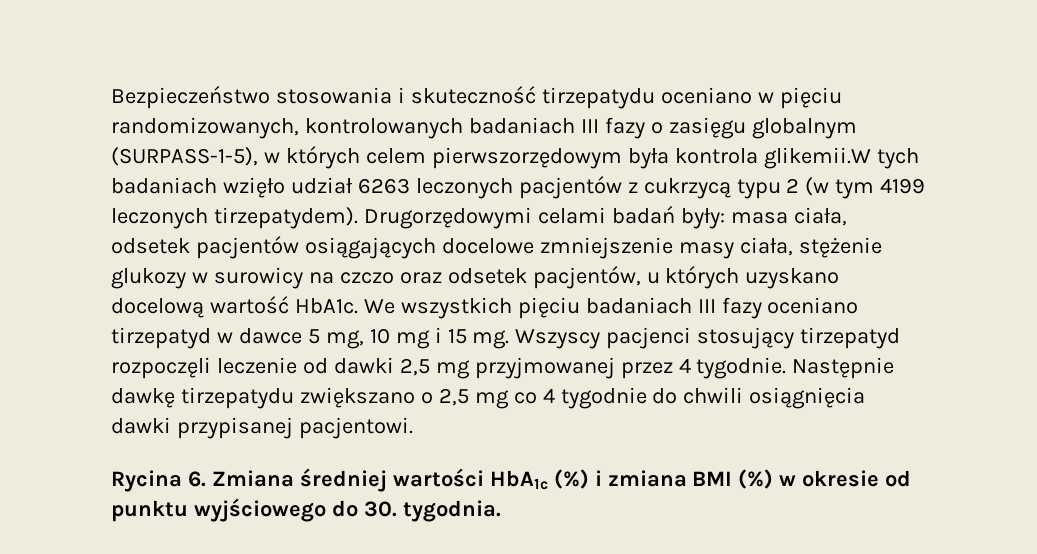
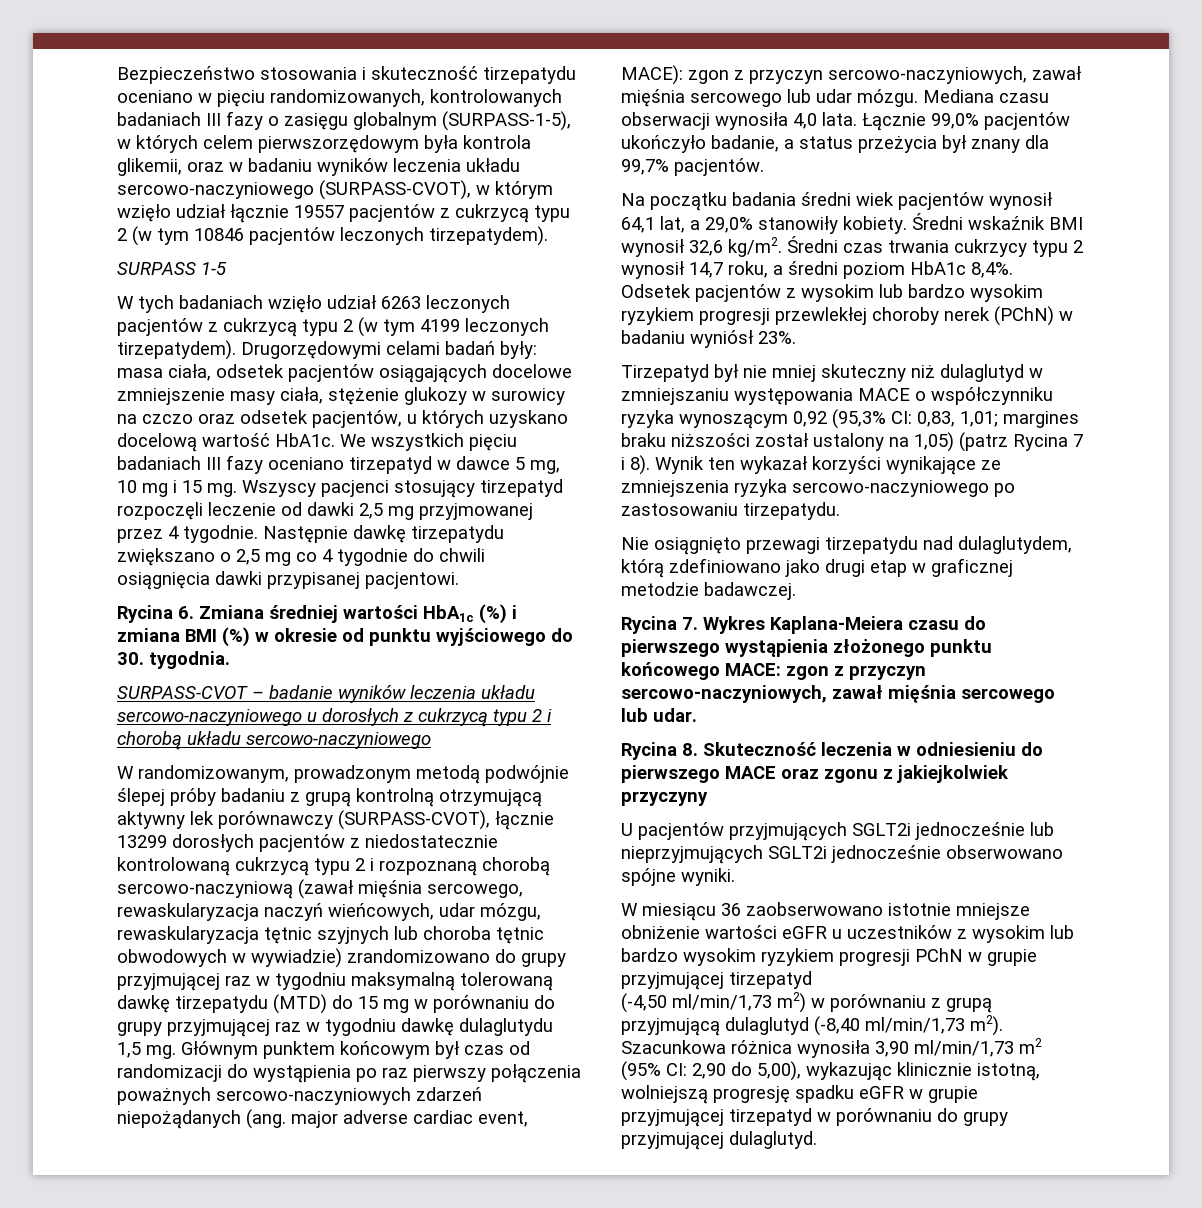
[763,147,871,169] glikemii.W -> [117,158,520,176] [117,180,553,200] [117,204,570,223] [117,226,548,246] [117,262,227,275] [117,296,134,309] glikemii, oraz w badaniu wyników leczenia układu sercowo-naczyniowego (SURPASS-CVOT), w którym wzięło udział łącznie 19557 pacjentów z cukrzycą typu 2 (w tym 10846 pacjentów leczonych tirzepatydem). // SURPASS 1-5 // W
(501, 511) none -> [117,685,535,703] [117,708,552,727] [117,731,431,750] [117,765,569,784] [117,788,542,807] [117,810,554,830] [117,834,498,852] [117,857,550,876] [117,879,523,899] [117,903,541,921] [117,926,544,944] [117,948,566,968] [117,972,553,991] [117,994,555,1014] [117,1018,553,1037] [117,1041,530,1059] [117,1064,581,1083] [117,1087,482,1105] [117,1109,528,1129] [621,65,1082,85] [621,89,1049,107] [621,112,1070,131] [621,135,1049,153] [621,158,764,176] [621,192,1053,211] [621,213,1083,234] [621,236,1083,257] [621,261,1013,279] [621,284,1043,302] [621,306,1073,326] [621,330,796,348] [621,364,1043,382] [621,387,1053,405] [621,409,1079,429] [621,432,1083,452] [621,455,1001,475] [621,479,1015,497] [621,502,840,520] [621,536,1072,555] [621,558,1013,578] [621,582,796,600] [621,616,986,634] [621,639,992,657] [621,662,926,680] [621,685,1055,703] [621,708,697,722] [621,742,1043,760] [621,765,1009,783] [621,791,708,806] [621,822,1054,841] [621,845,1063,864] [621,868,735,886] [621,902,1030,921] [621,925,1074,943] [621,948,1037,966] [621,971,812,990] [621,992,992,1013] [621,1015,1003,1036] [621,1038,1042,1058] [621,1061,1040,1081] [621,1085,978,1104] [621,1108,1008,1127] [621,1131,817,1150] // SURPASS-CVOT – badanie wyników leczenia układu sercowo-naczyniowego u dorosłych z cukrzycą typu 2 i chorobą układu sercowo-naczyniowego // W randomizowanym, prowadzonym metodą podwójnie ślepej próby badaniu z grupą kontrolną otrzymującą aktywny lek porównawczy (SURPASS-CVOT), łącznie 13299 dorosłych pacjentów z niedostatecznie kontrolowaną cukrzycą typu 2 i rozpoznaną chorobą sercowo-naczyniową (zawał mięśnia sercowego, rewaskularyzacja naczyń wieńcowych, udar mózgu, rewaskularyzacja tętnic szyjnych lub choroba tętnic obwodowych w wywiadzie) zrandomizowano do grupy przyjmującej raz w tygodniu maksymalną tolerowaną dawkę tirzepatydu (MTD) do 15 mg w porównaniu do grupy przyjmującej raz w tygodniu dawkę dulaglutydu 1,5 mg. Głównym punktem końcowym był czas od randomizacji do wystąpienia po raz pierwszy połączenia poważnych sercowo-naczyniowych zdarzeń niepożądanych (ang. major adverse cardiac event, MACE): zgon z przyczyn sercowo-naczyniowych, zawał mięśnia sercowego lub udar mózgu. Mediana czasu obserwacji wynosiła 4,0 lata. Łącznie 99,0% pacjentów ukończyło badanie, a status przeżycia był znany dla 99,7% pacjentów. // Na początku badania średni wiek pacjentów wynosił 64,1 lat, a 29,0% stanowiły kobiety. Średni wskaźnik BMI wynosił 32,6 kg/m2. Średni czas trwania cukrzycy typu 2 wynosił 14,7 roku, a średni poziom HbA1c 8,4%. Odsetek pacjentów z wysokim lub bardzo wysokim ryzykiem progresji przewlekłej choroby nerek (PChN) w badaniu wyniósł 23%. // Tirzepatyd był nie mniej skuteczny niż dulaglutyd w zmniejszaniu występowania MACE o współczynniku ryzyka wynoszącym 0,92 (95,3% CI: 0,83, 1,01; margines braku niższości został ustalony na 1,05) (patrz Rycina 7 i 8). Wynik ten wykazał korzyści wynikające ze zmniejszenia ryzyka sercowo-naczyniowego po zastosowaniu tirzepatydu. // Nie osiągnięto przewagi tirzepatydu nad dulaglutydem, którą zdefiniowano jako drugi etap w graficznej metodzie badawczej. // Rycina 7. Wykres Kaplana-Meiera czasu do pierwszego wystąpienia złożonego punktu końcowego MACE: zgon z przyczyn sercowo-naczyniowych, zawał mięśnia sercowego lub udar. // Rycina 8. Skuteczność leczenia w odniesieniu do pierwszego MACE oraz zgonu z jakiejkolwiek przyczyny // U pacjentów przyjmujących SGLT2i jednocześnie lub nieprzyjmujących SGLT2i jednocześnie obserwowano spójne wyniki. // W miesiącu 36 zaobserwowano istotnie mniejsze obniżenie wartości eGFR u uczestników z wysokim lub bardzo wysokim ryzykiem progresji PChN w grupie przyjmującej tirzepatyd // (-4,50 ml/min/1,73 m2) w porównaniu z grupą przyjmującą dulaglutyd (-8,40 ml/min/1,73 m2). Szacunkowa różnica wynosiła 3,90 ml/min/1,73 m2 (95% CI: 2,90 do 5,00), wykazując klinicznie istotną, wolniejszą progresję spadku eGFR w grupie przyjmującej tirzepatyd w porównaniu do grupy przyjmującej dulaglutyd.

